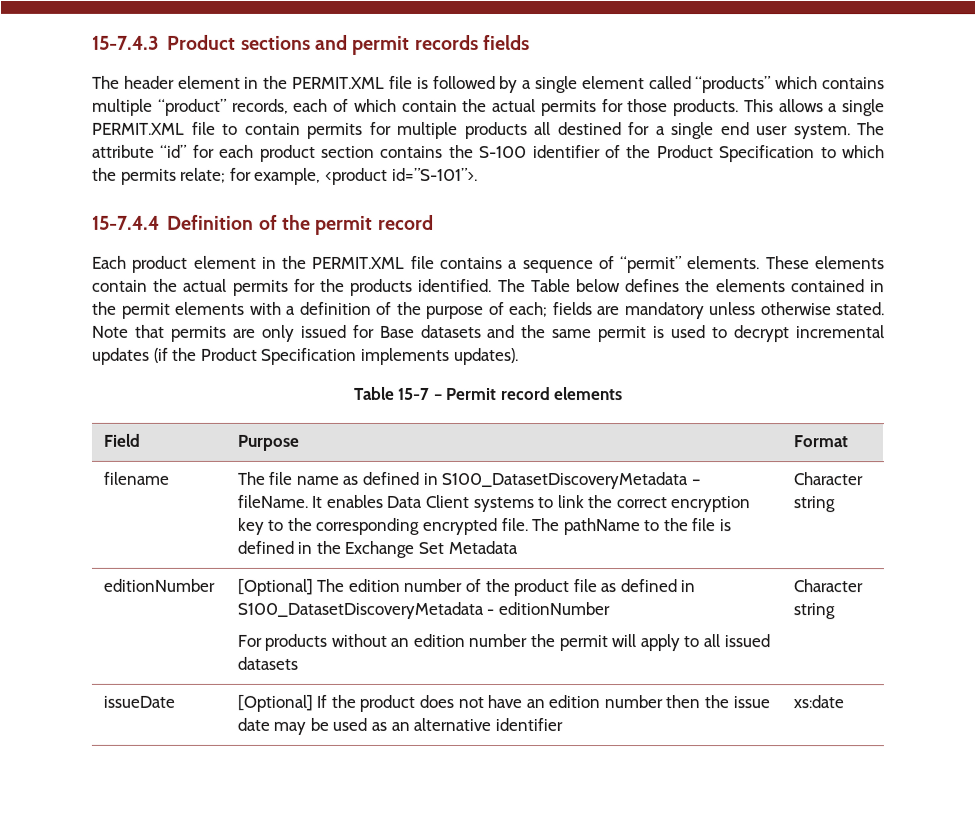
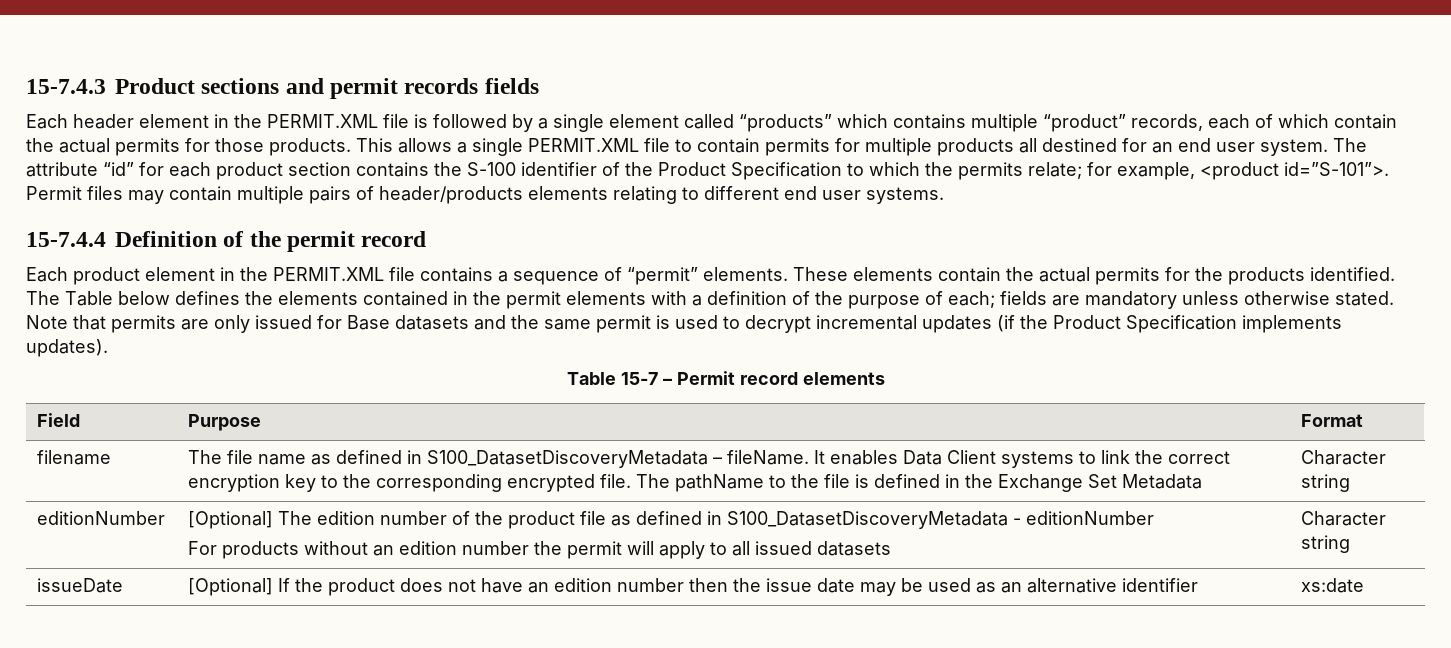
[92,75,120,89] The -> [26,114,68,129] Each
[655,122,714,140] a single -> [1152,142,1173,153] an
(478, 174) none -> [26,186,944,204] Permit files may contain multiple pairs of header/products elements relating to different end user systems.

